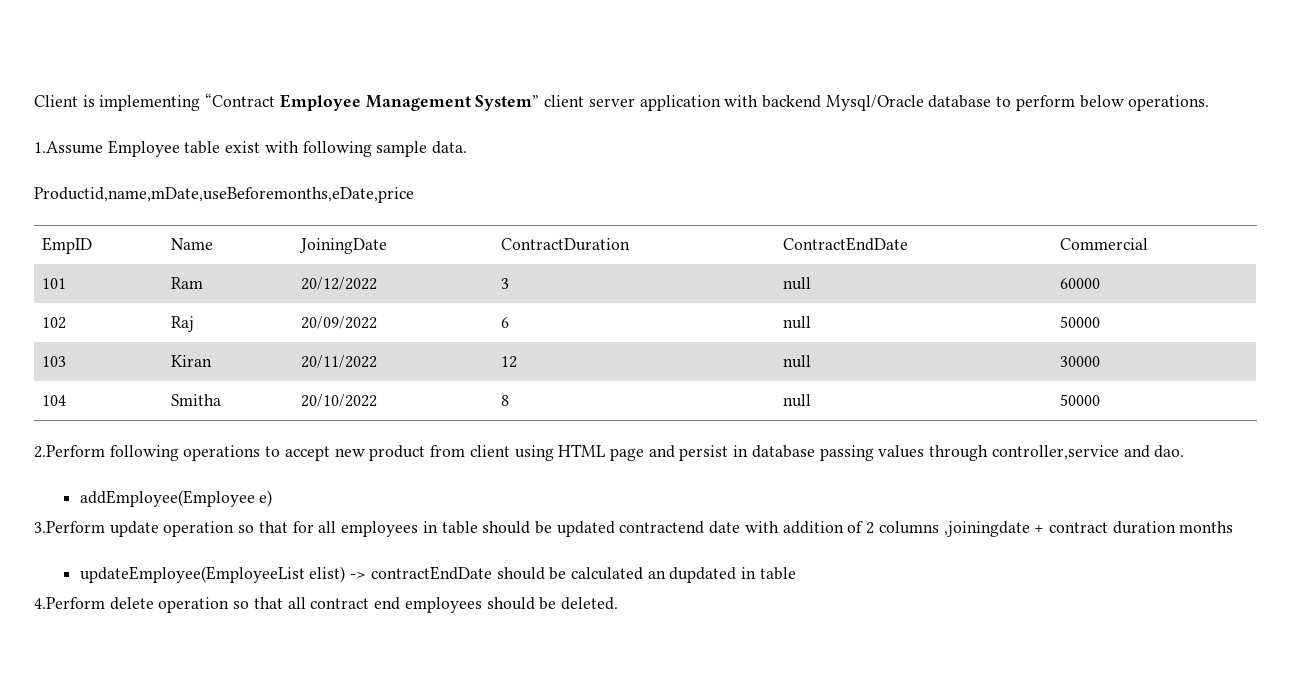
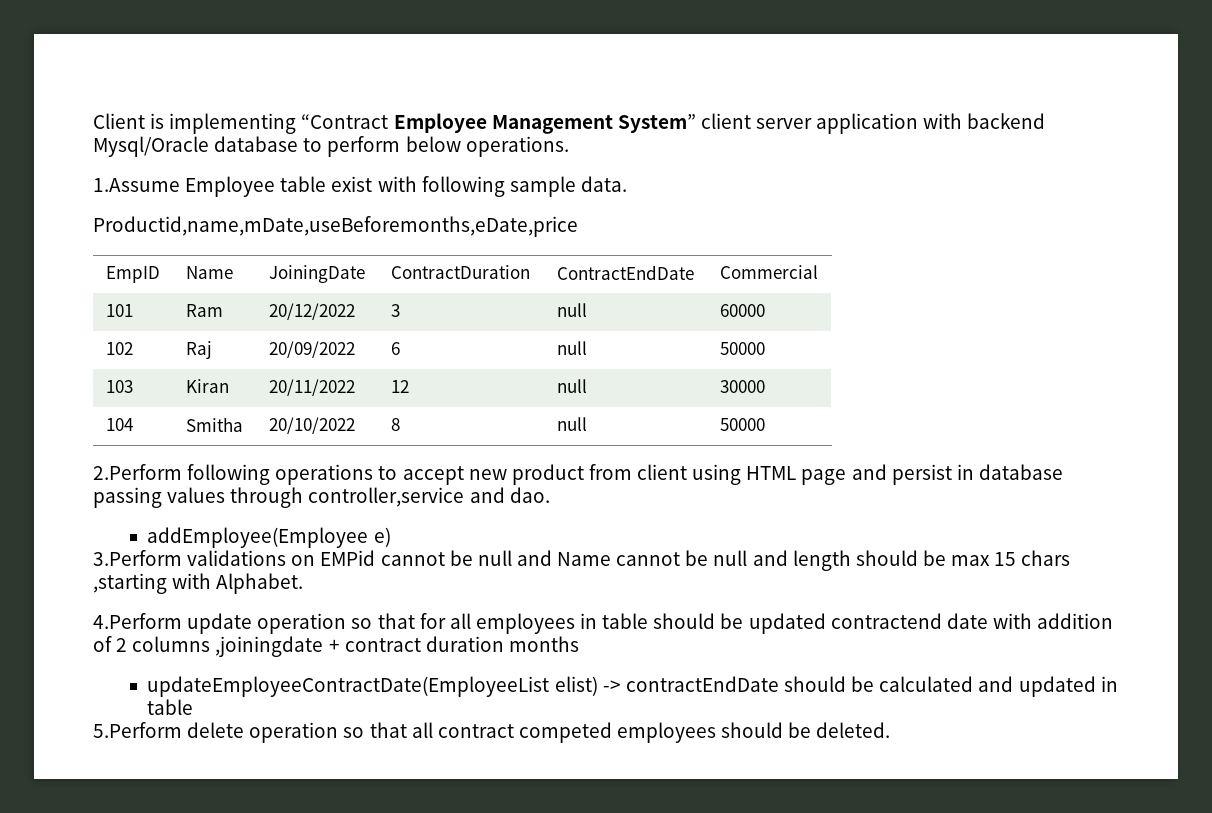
(105, 527) none -> [187,550,1071,571] [93,573,304,594] [93,613,182,629] validations on EMPid cannot be null and Name cannot be null and length should be max 15 chars ,starting with Alphabet. // 4.Perform
[79,566,305,583] updateEmployee(EmployeeList -> [147,676,550,697] updateEmployeeContractDate(EmployeeList
[647,567,737,583] an dupdated -> [978,676,1096,697] and updated
[34,597,105,609] 4.Perform -> [93,722,182,738] 5.Perform
[374,597,401,610] end -> [518,722,612,743] competed

